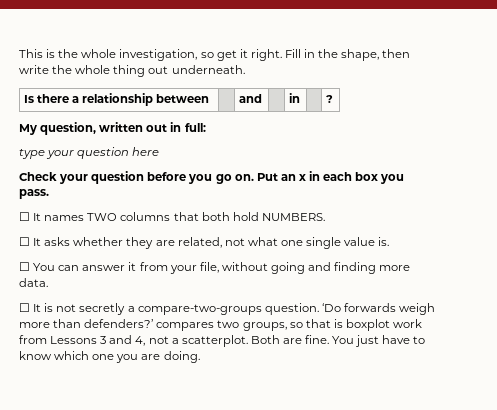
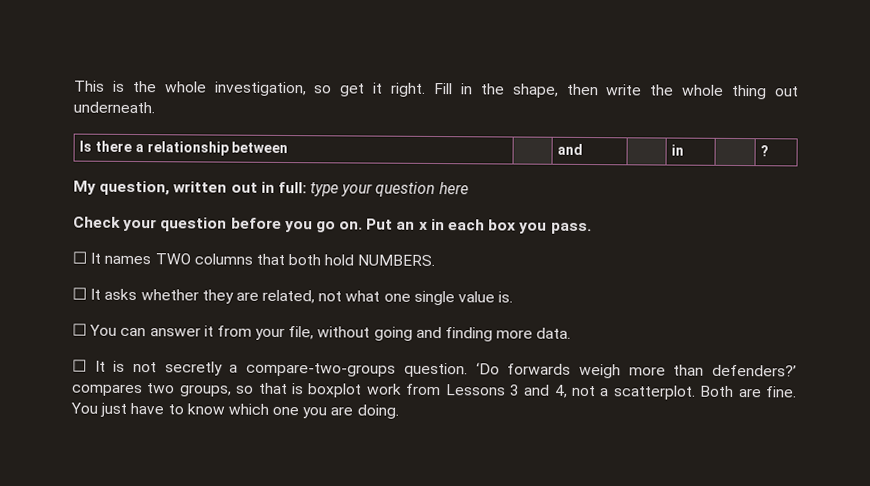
(206, 127) // -> (307, 187) none

